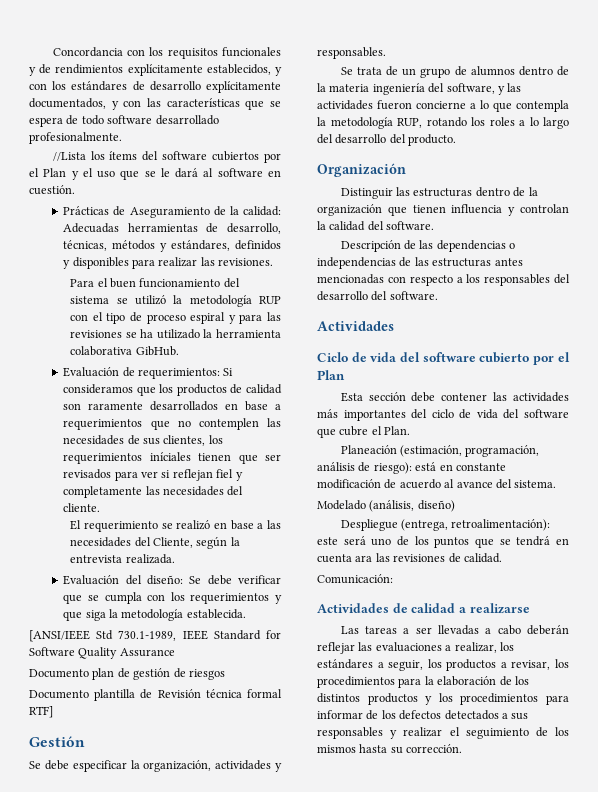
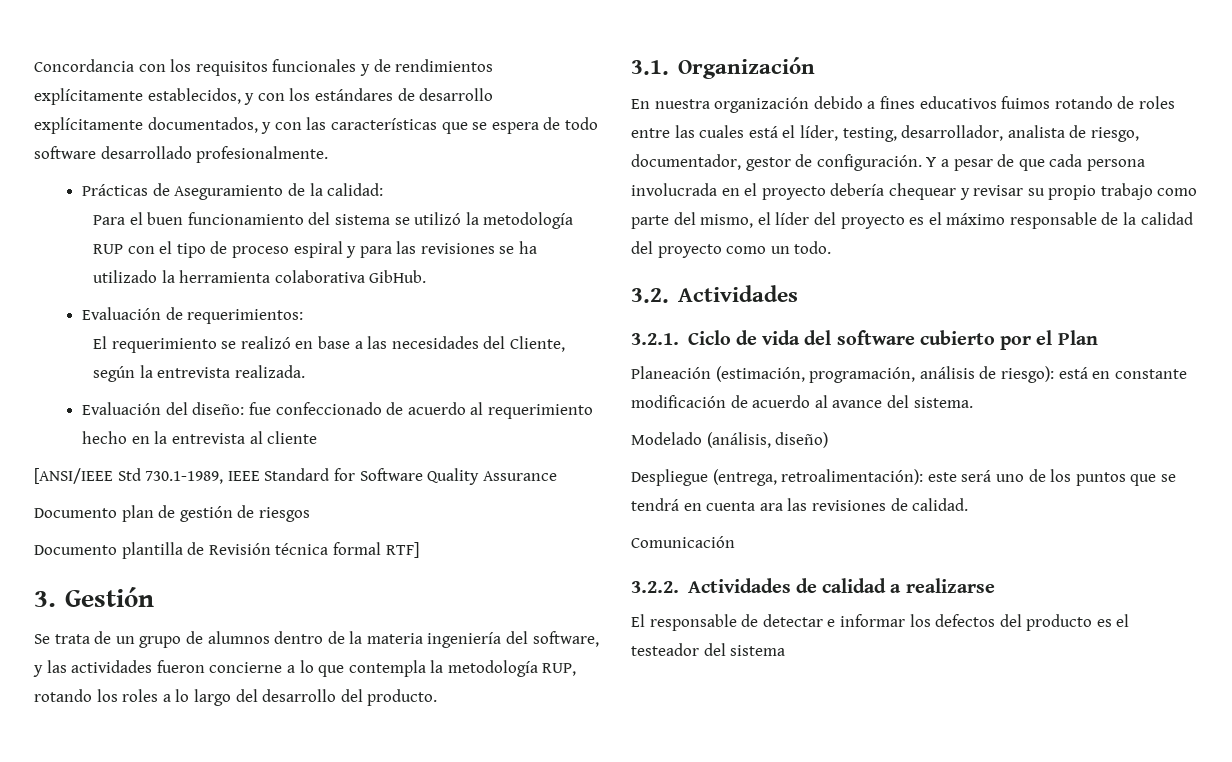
[52,151,281,163] [29,168,281,180] [29,185,75,195] // //Lista los ítems del software cubiertos por el Plan y el uso que se le dará al software en cuestión. -> (329, 154) none
[63,223,281,234] [63,240,281,252] [63,257,274,269] Adecuadas herramientas de desarrollo, técnicas, métodos y estándares, definidos y disponibles para realizar las revisiones. -> (384, 189) none
[223,368,234,376] [63,384,282,396] [63,401,281,411] [63,418,281,430] [63,435,223,446] [63,452,281,464] [63,469,243,481] [63,486,244,498] [63,503,101,512] Si consideramos que los productos de calidad son raramente desarrollados en base a requerimientos que no contemplen las necesidades de sus clientes, los requerimientos iníciales tienen que ser revisados para ver si reflejan fiel y completamente las necesidades del cliente. -> (304, 316) none
[189,575,281,585] [63,592,282,604] [63,609,246,621] Se debe verificar que se cumpla con los requerimientos y que siga la metodología establecida. -> [248,402,593,419] [82,431,318,444] fue confeccionado de acuerdo al requerimiento hecho en la entrevista al cliente
(53, 712) none -> [34,591,56,607] 3.
[29,760,282,772] [317,47,386,59] // Se debe especificar la organización, actividades y responsables. -> (154, 597) none
(457, 140) none -> [631,60,669,75] 3.1.
[340,187,538,199] [317,204,569,216] [317,221,435,231] [340,240,516,252] [317,257,523,269] [317,274,570,286] [317,291,438,301] Distinguir las estructuras dentro de la organización que tienen influencia y controlan la calidad del software. // Descripción de las dependencias o independencias de las estructuras antes mencionadas con respecto a los responsables del desarrollo del software. // -> [631,96,1175,113] [631,125,1139,142] [631,154,1145,171] [631,183,1198,200] [631,212,1193,229] [631,241,832,258] [631,288,669,303] En nuestra organización debido a fines educativos fuimos rotando de roles entre las cuales está el líder, testing, desarrollador, analista de riesgo, documentador, gestor de configuración. Y a pesar de que cada persona involucrada en el proyecto debería chequear y revisar su propio trabajo como parte del mismo, el líder del proyecto es el máximo responsable de la calidad del proyecto como un todo. // 3.2.
(394, 326) none -> [631,333,679,345] 3.2.1.
[340,392,569,402] [317,409,569,421] [317,426,411,438] // Esta sección debe contener las actividades más importantes del ciclo de vida del software que cubre el Plan. -> (1098, 337) none
[317,574,393,584] Comunicación: // -> [631,536,735,548] [631,581,679,593] Comunicación // 3.2.2.
[340,625,569,635] [317,642,514,654] [317,659,569,671] [317,676,529,688] [317,693,569,705] [317,710,529,720] [317,727,569,739] [317,744,463,754] Las tareas a ser llevadas a cabo deberán reflejar las evaluaciones a realizar, los estándares a seguir, los productos a revisar, los procedimientos para la elaboración de los distintos productos y los procedimientos para informar de los defectos detectados a sus responsables y realizar el seguimiento de los mismos hasta su corrección. -> [631,614,1130,631] [631,643,786,656] El responsable de detectar e informar los defectos del producto es el testeador del sistema

